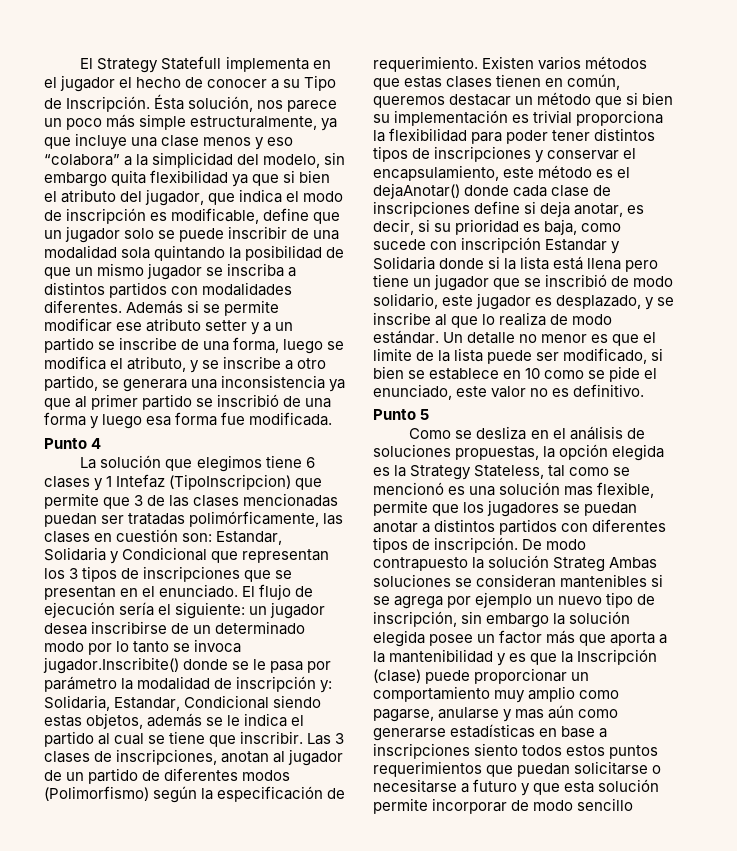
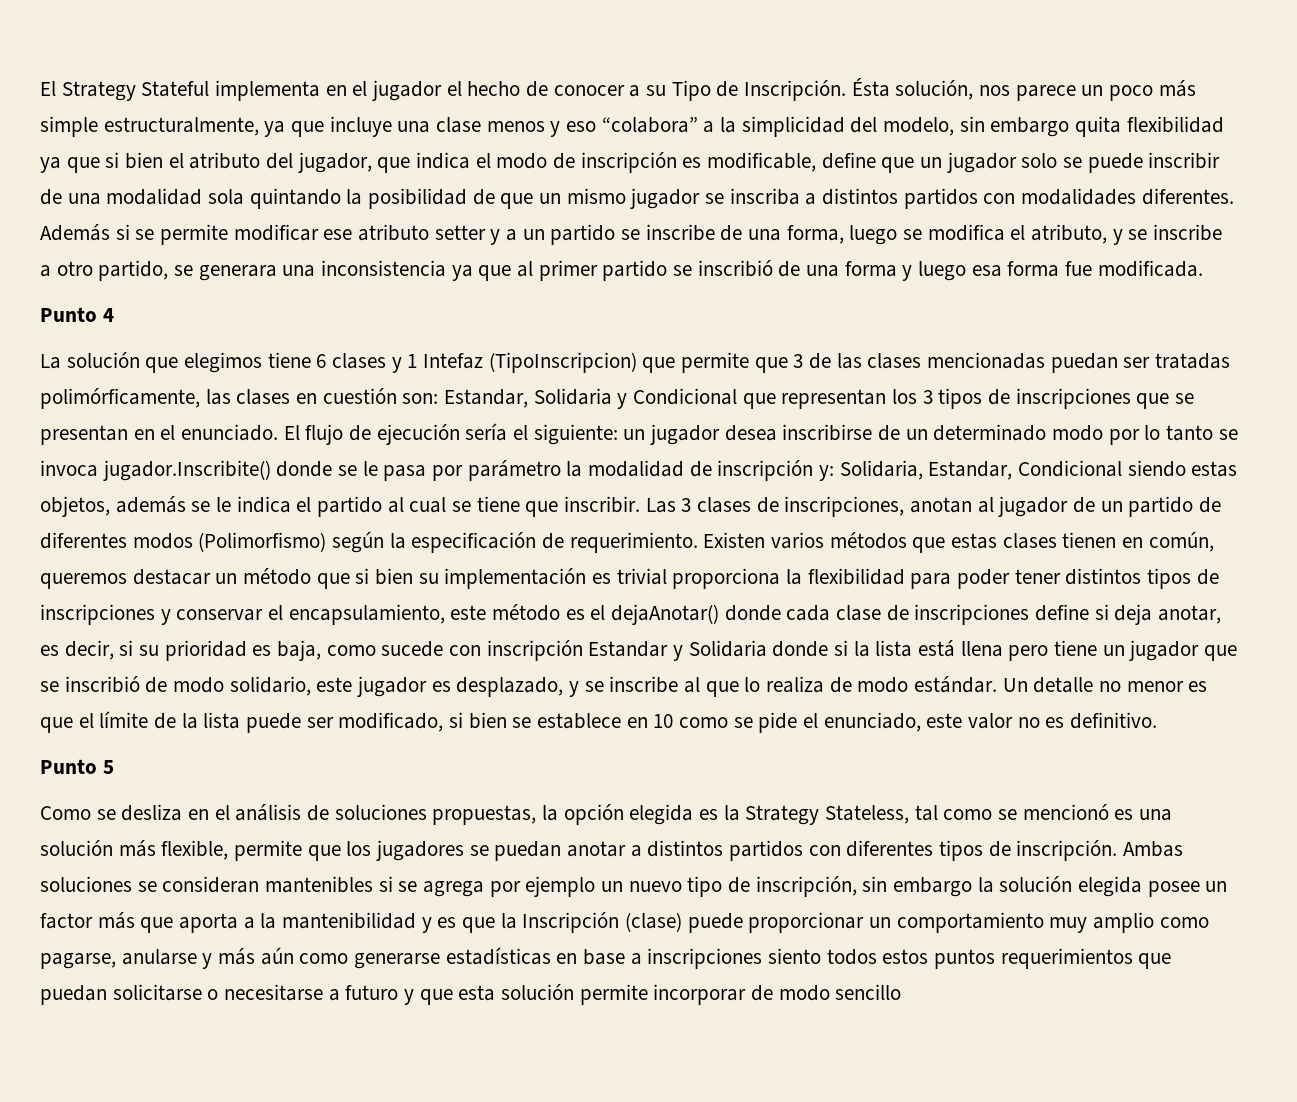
[161,56,222,70] Statefull -> [141,81,210,97] Stateful
[373,348,412,361] limite -> [99,711,149,728] límite
[564,486,594,496] mas -> [118,840,156,857] más
[522,539,587,550] [373,555,606,572] De modo contrapuesto la solución Strateg -> (1118, 850) none
[515,709,545,719] mas -> [218,948,256,965] más

